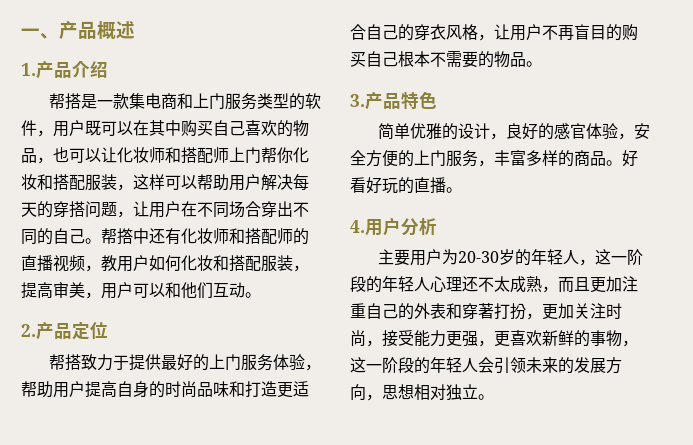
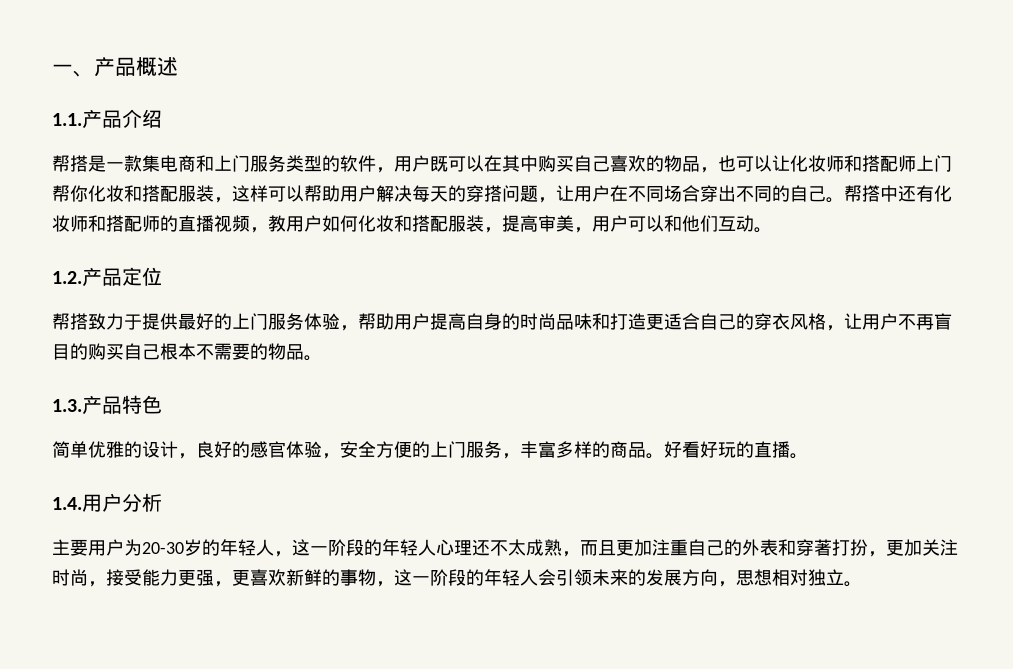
[21,63,36,76] 1. -> [52,113,82,126] 1.1.
[21,324,36,337] 2. -> [52,271,82,284] 1.2.
[350,94,365,107] 3. -> [52,399,82,412] 1.3.
[350,220,365,233] 4. -> [52,497,82,510] 1.4.

